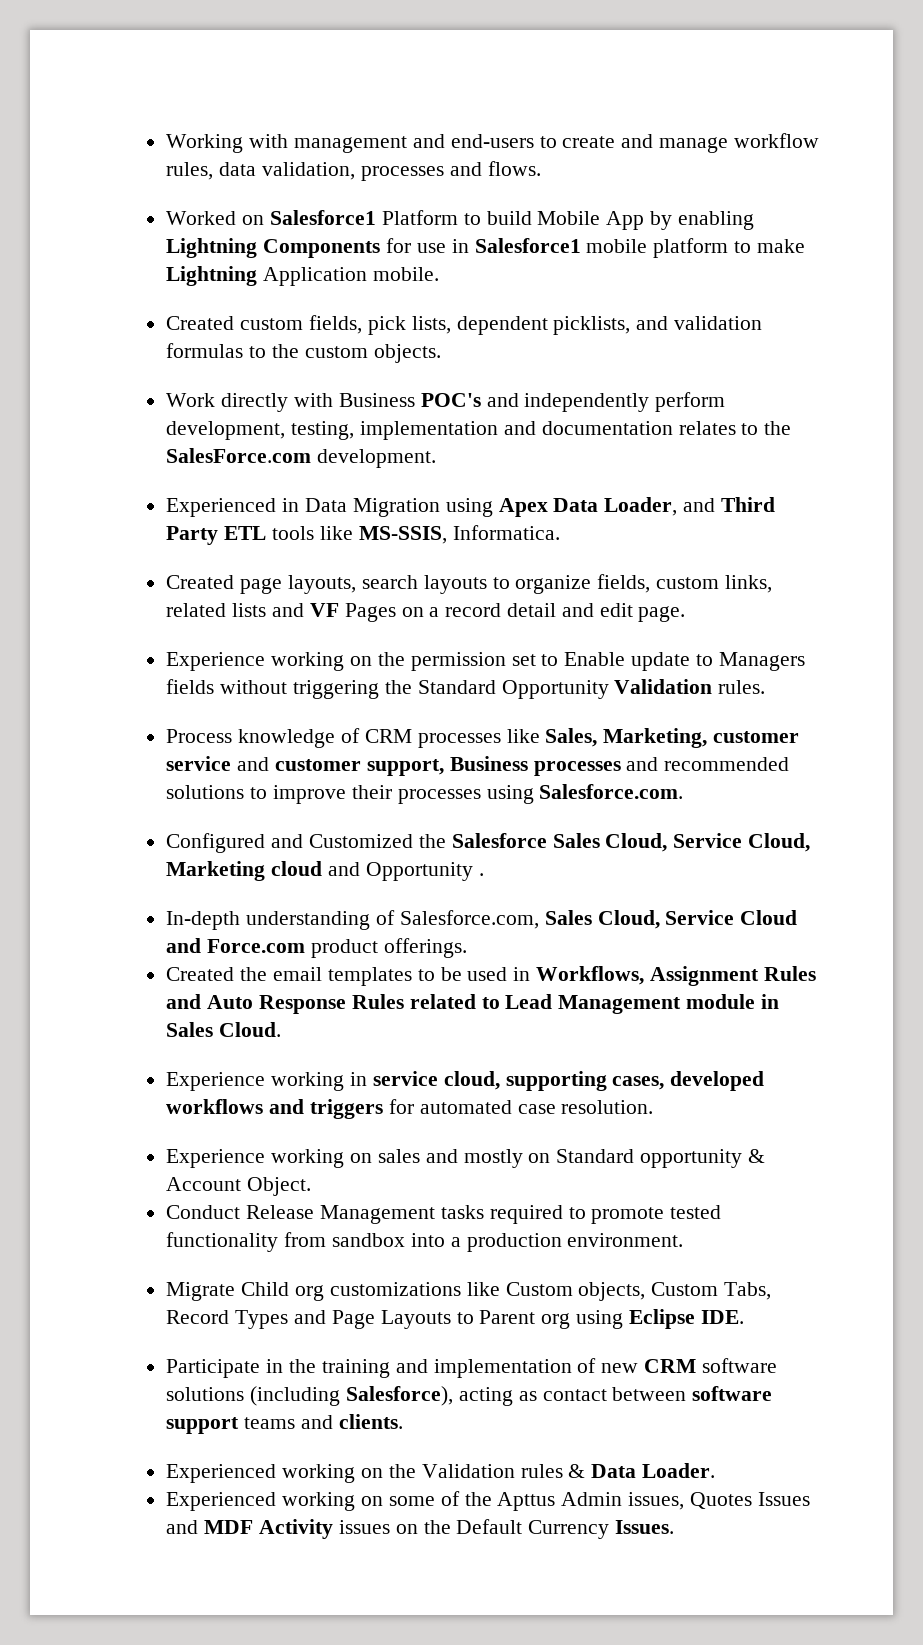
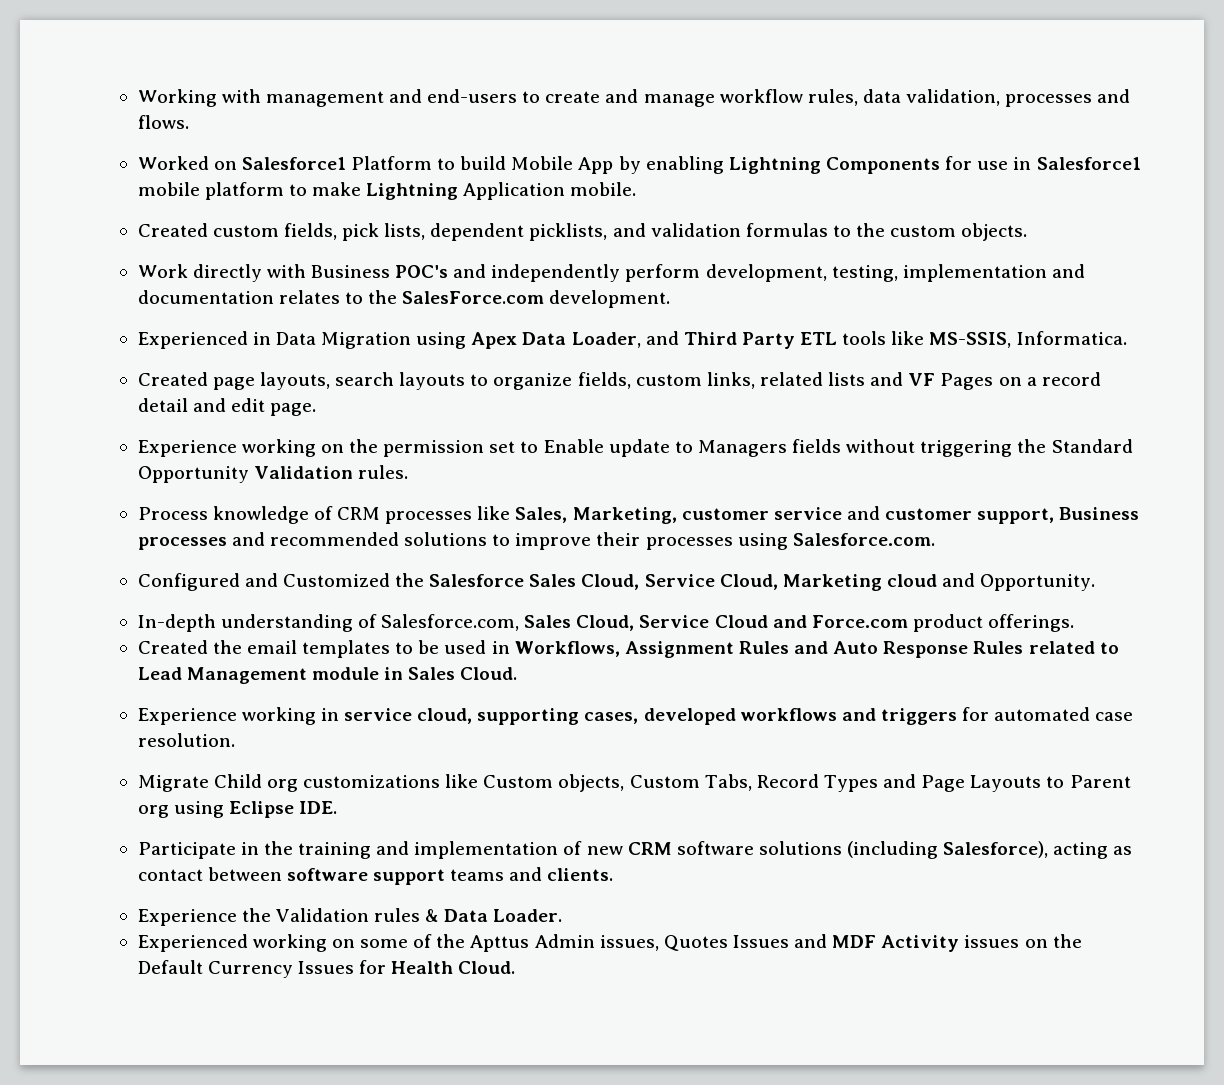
[365,862,484,881] Opportunity . -> [980,574,1096,591] Opportunity.
[166,1149,765,1168] [166,1177,312,1196] [166,1205,722,1224] [166,1232,684,1252] // Experience working on sales and mostly on Standard opportunity & Account Object. // Conduct Release Management tasks required to promote tested functionality from sandbox into a production environment. -> (235, 740) none
[166,1464,384,1483] Experienced working on -> [137,909,237,926] Experience
[614,1520,674,1534] Issues. -> [297,960,516,974] Issues for Health Cloud.

